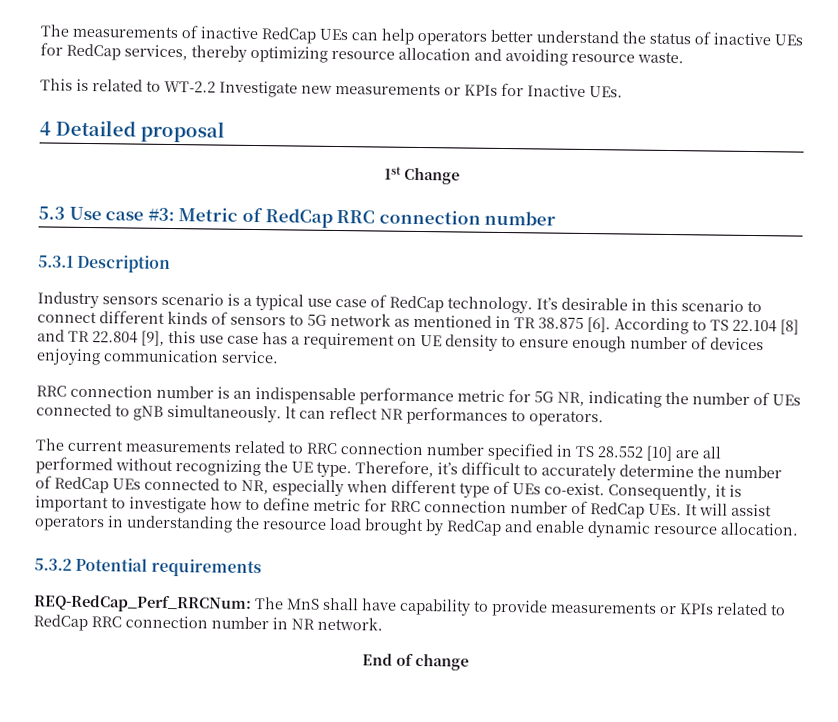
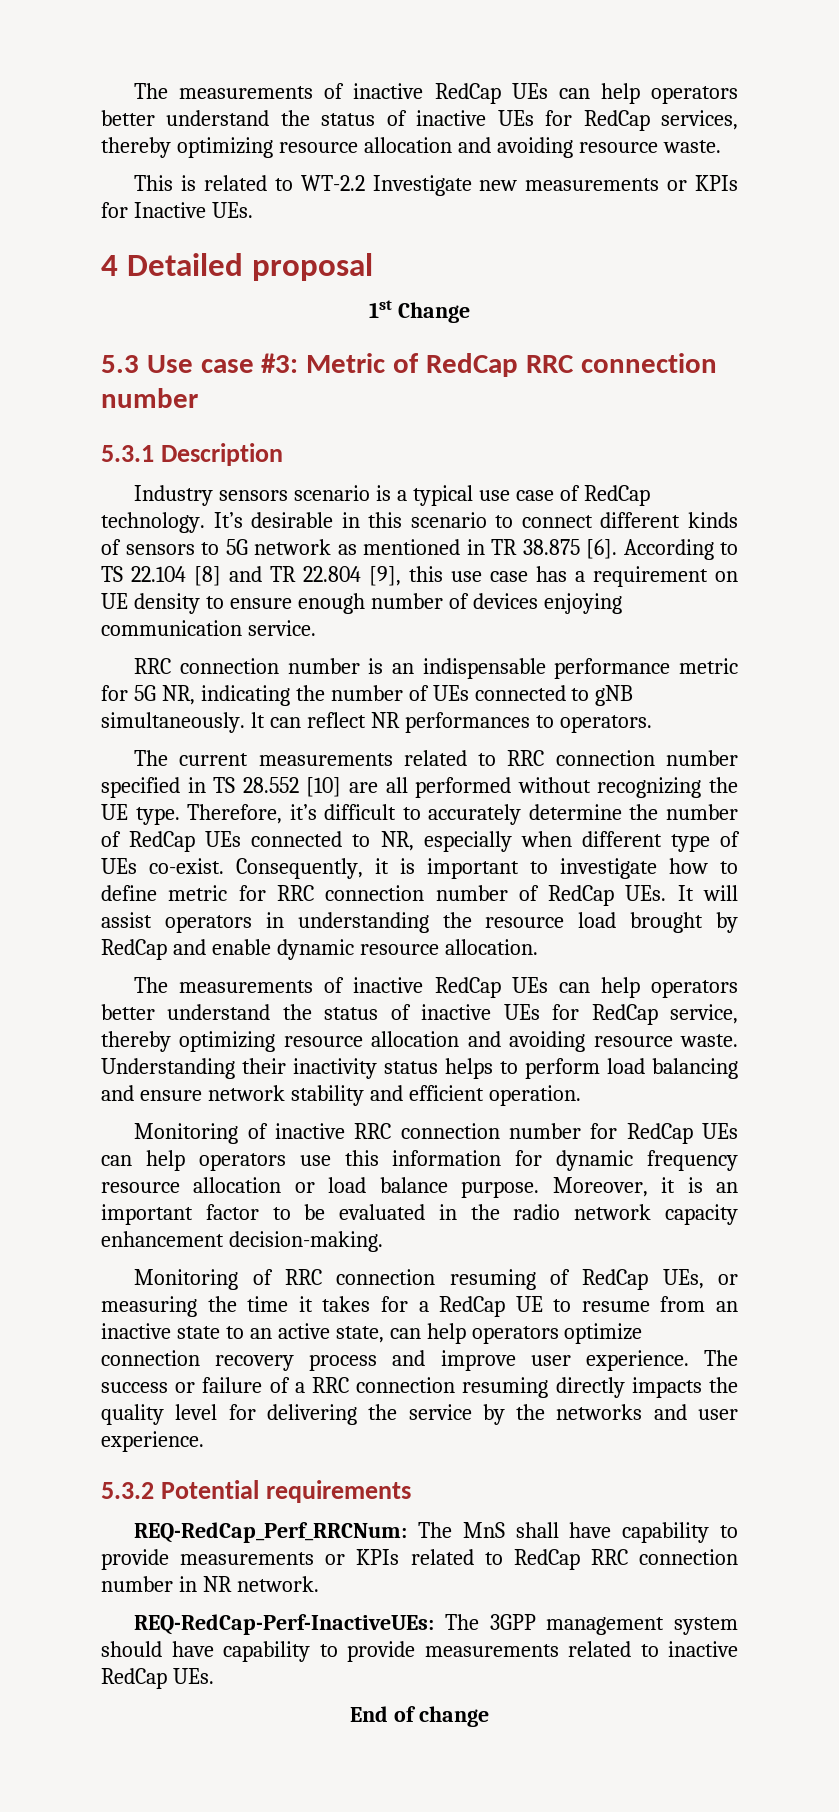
(799, 529) none -> [134,977,738,998] [101,1004,739,1025] [101,1031,739,1052] [101,1058,738,1079] [101,1085,581,1106] [134,1123,739,1144] [101,1150,738,1171] [101,1177,739,1198] [101,1204,738,1225] [101,1231,383,1252] [134,1269,739,1290] [101,1296,738,1317] [101,1323,643,1344] [101,1350,739,1371] [101,1377,738,1398] [101,1404,738,1425] [101,1431,204,1452] // The measurements of inactive RedCap UEs can help operators better understand the status of inactive UEs for RedCap service, thereby optimizing resource allocation and avoiding resource waste. Understanding their inactivity status helps to perform load balancing and ensure network stability and efficient operation. // Monitoring of inactive RRC connection number for RedCap UEs can help operators use this information for dynamic frequency resource allocation or load balance purpose. Moreover, it is an important factor to be evaluated in the radio network capacity enhancement decision-making. // Monitoring of RRC connection resuming of RedCap UEs, or measuring the time it takes for a RedCap UE to resume from an inactive state to an active state, can help operators optimize connection recovery process and improve user experience. The success or failure of a RRC connection resuming directly impacts the quality level for delivering the service by the networks and user experience.
(383, 623) none -> [134,1614,738,1635] [101,1641,738,1662] [101,1668,214,1689] // REQ-RedCap-Perf-InactiveUEs: The 3GPP management system should have capability to provide measurements related to inactive RedCap UEs.

